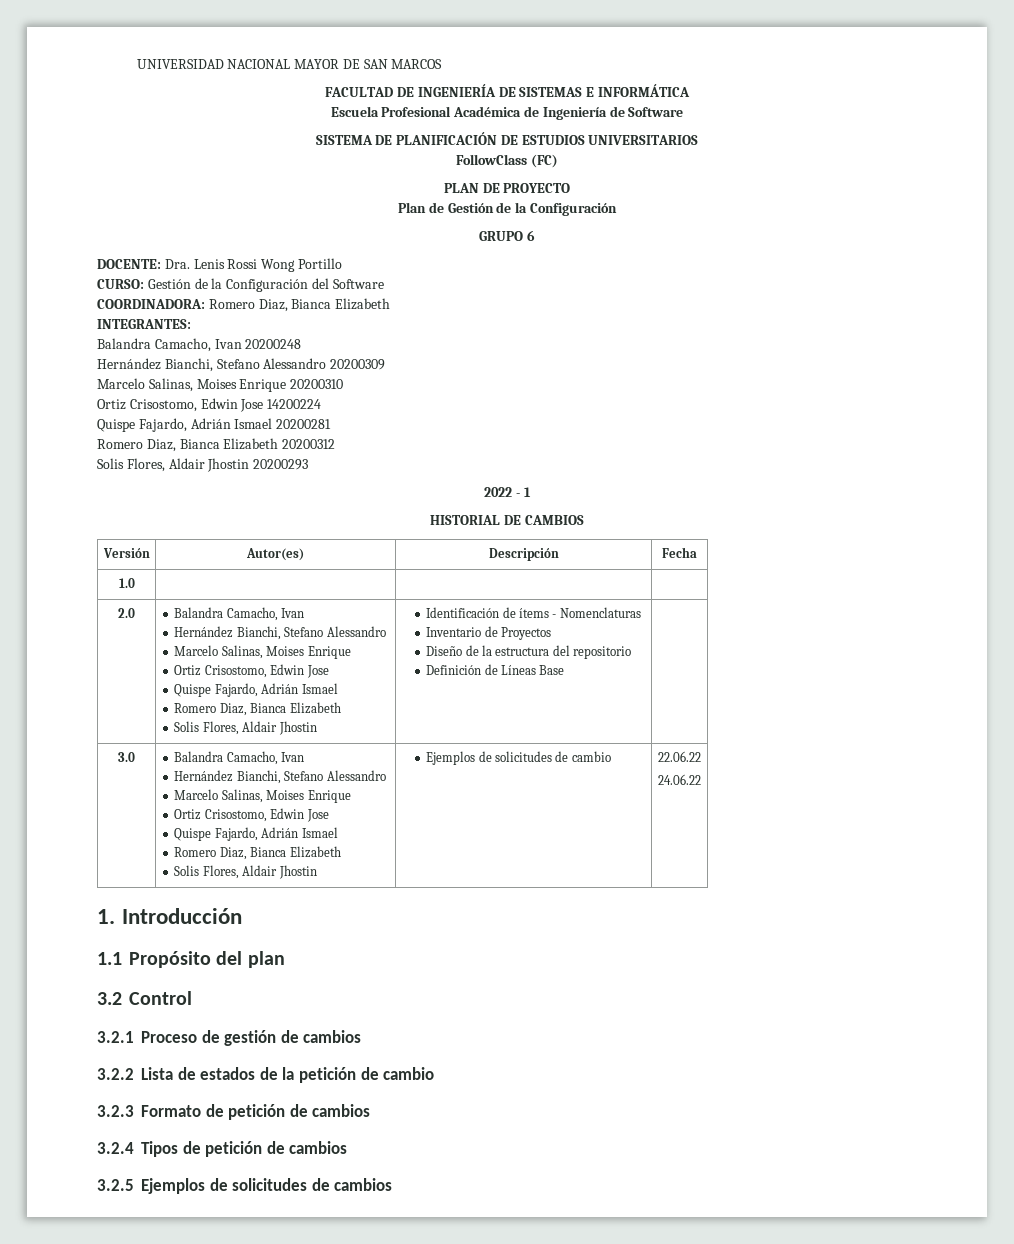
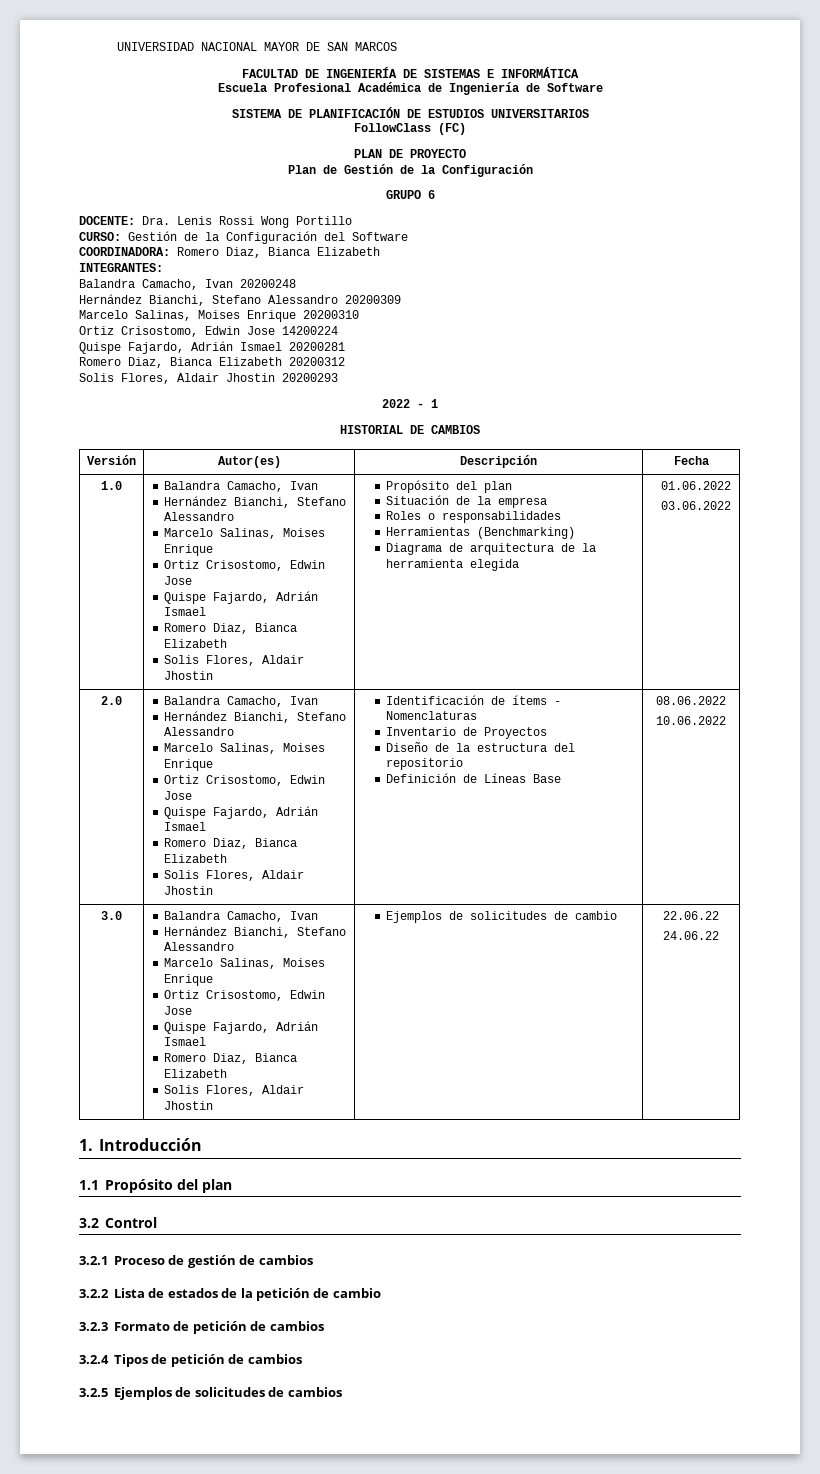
(135, 583) | | -> [163,481,318,492] [163,496,346,508] [163,512,234,521] [163,528,325,539] [163,544,213,556] [163,560,325,571] [163,576,192,585] [163,591,318,604] [163,607,206,616] [163,623,297,634] [163,639,227,648] [163,655,304,666] [163,671,213,680] [386,480,513,493] [386,495,548,508] [386,511,562,523] [386,527,576,539] [386,543,597,555] [386,559,520,571] [660,481,731,490] [660,501,731,510] Balandra Camacho, Ivan // Hernández Bianchi, Stefano Alessandro // Marcelo Salinas, Moises Enrique // Ortiz Crisostomo, Edwin Jose // Quispe Fajardo, Adrián Ismael // Romero Diaz, Bianca Elizabeth // Solis Flores, Aldair Jhostin | Propósito del plan // Situación de la empresa // Roles o responsabilidades // Herramientas (Benchmarking) // Diagrama de arquitectura de la herramienta elegida | 01.06.2022 // 03.06.2022
(565, 670) none -> [656,696,726,705] [656,716,726,725] 08.06.2022 // 10.06.2022

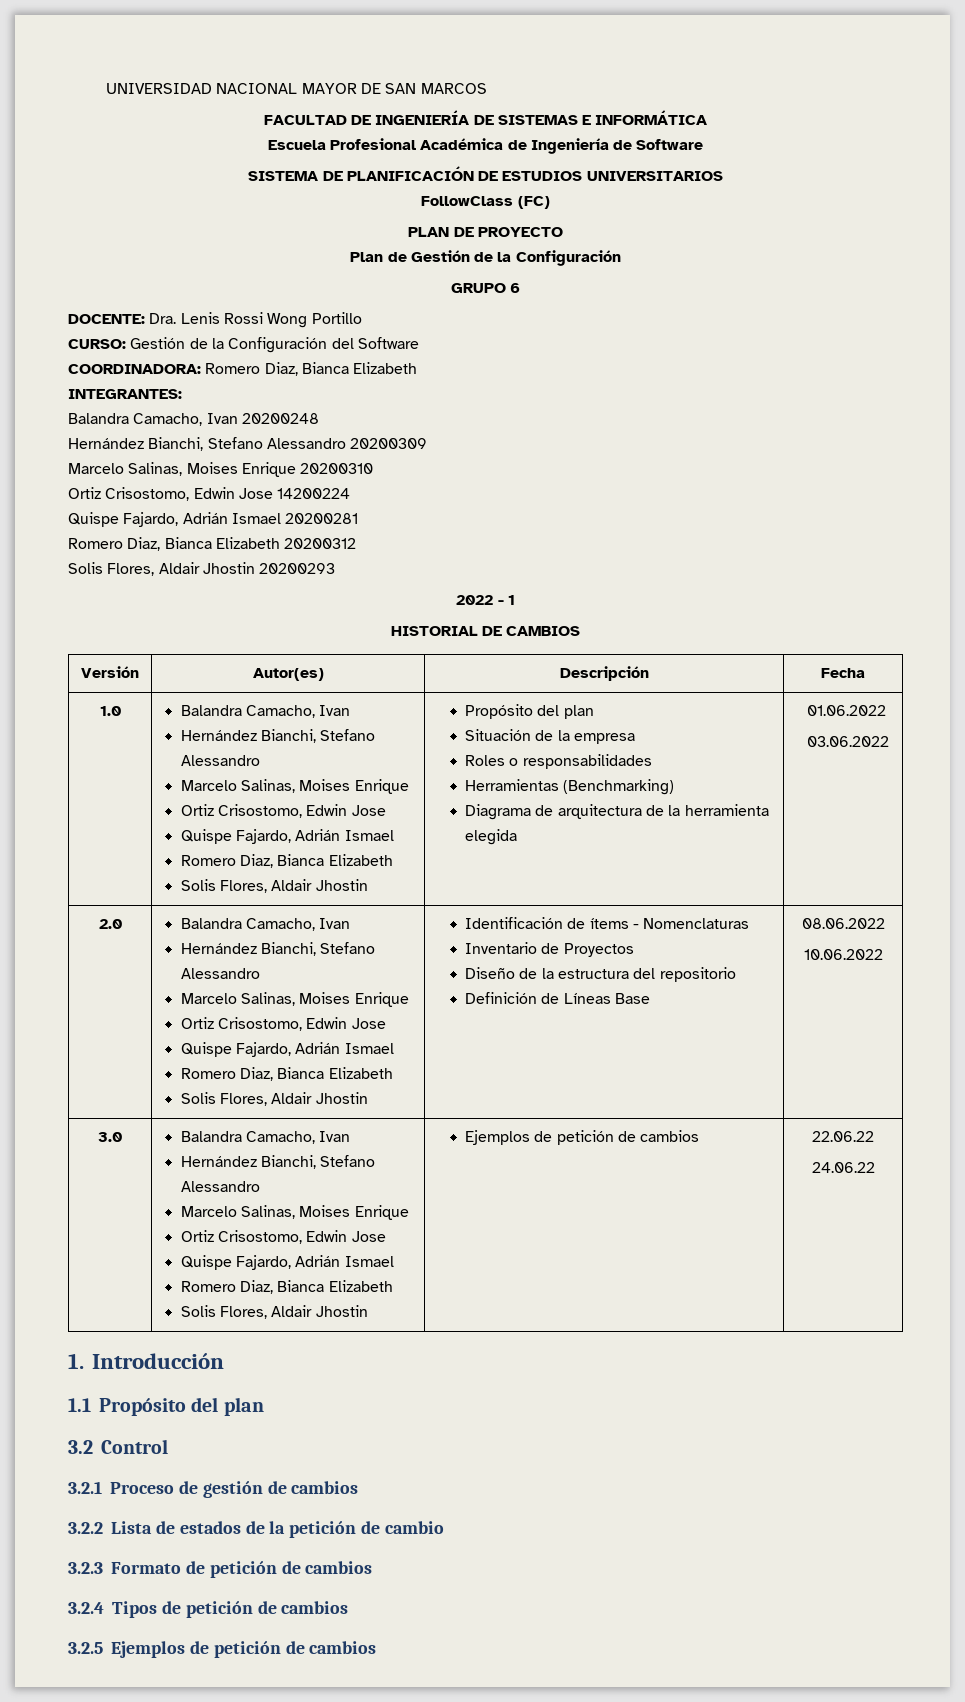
[470,911,618,920] solicitudes de cambio -> [556,1130,700,1145] petición de cambios
[194,1387,265,1397] solicitudes -> [213,1641,281,1658] petición

